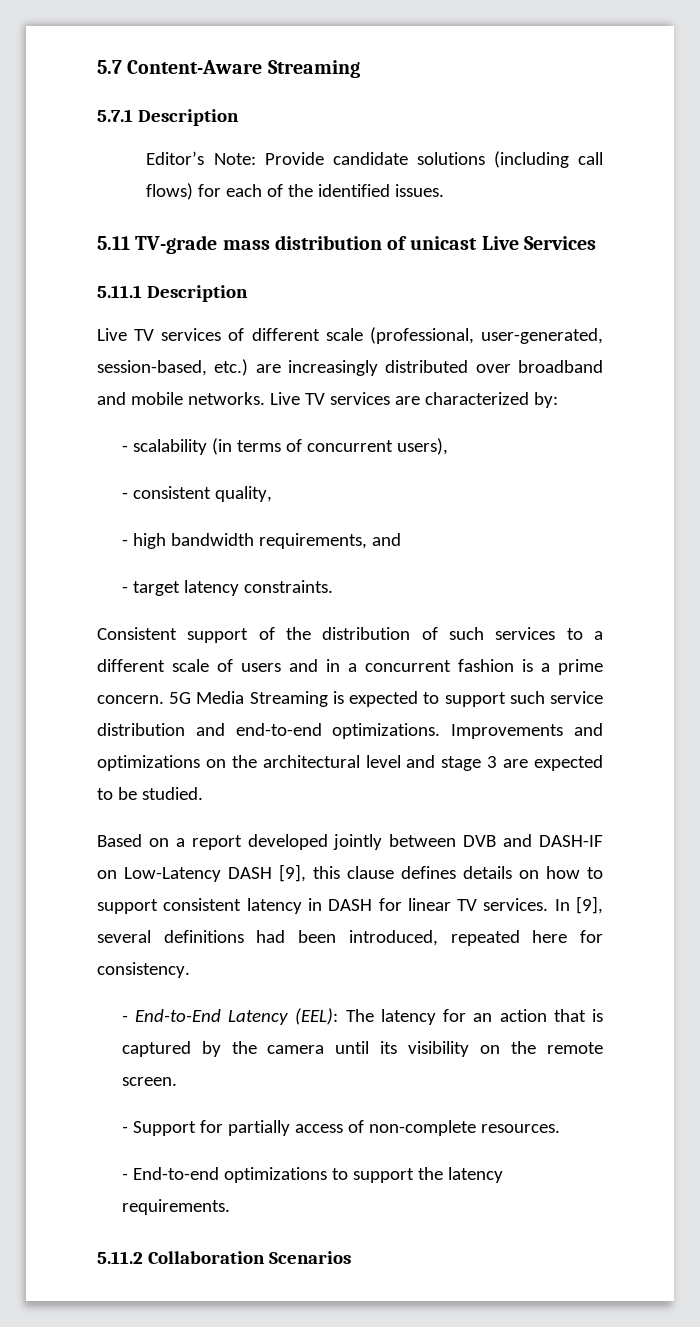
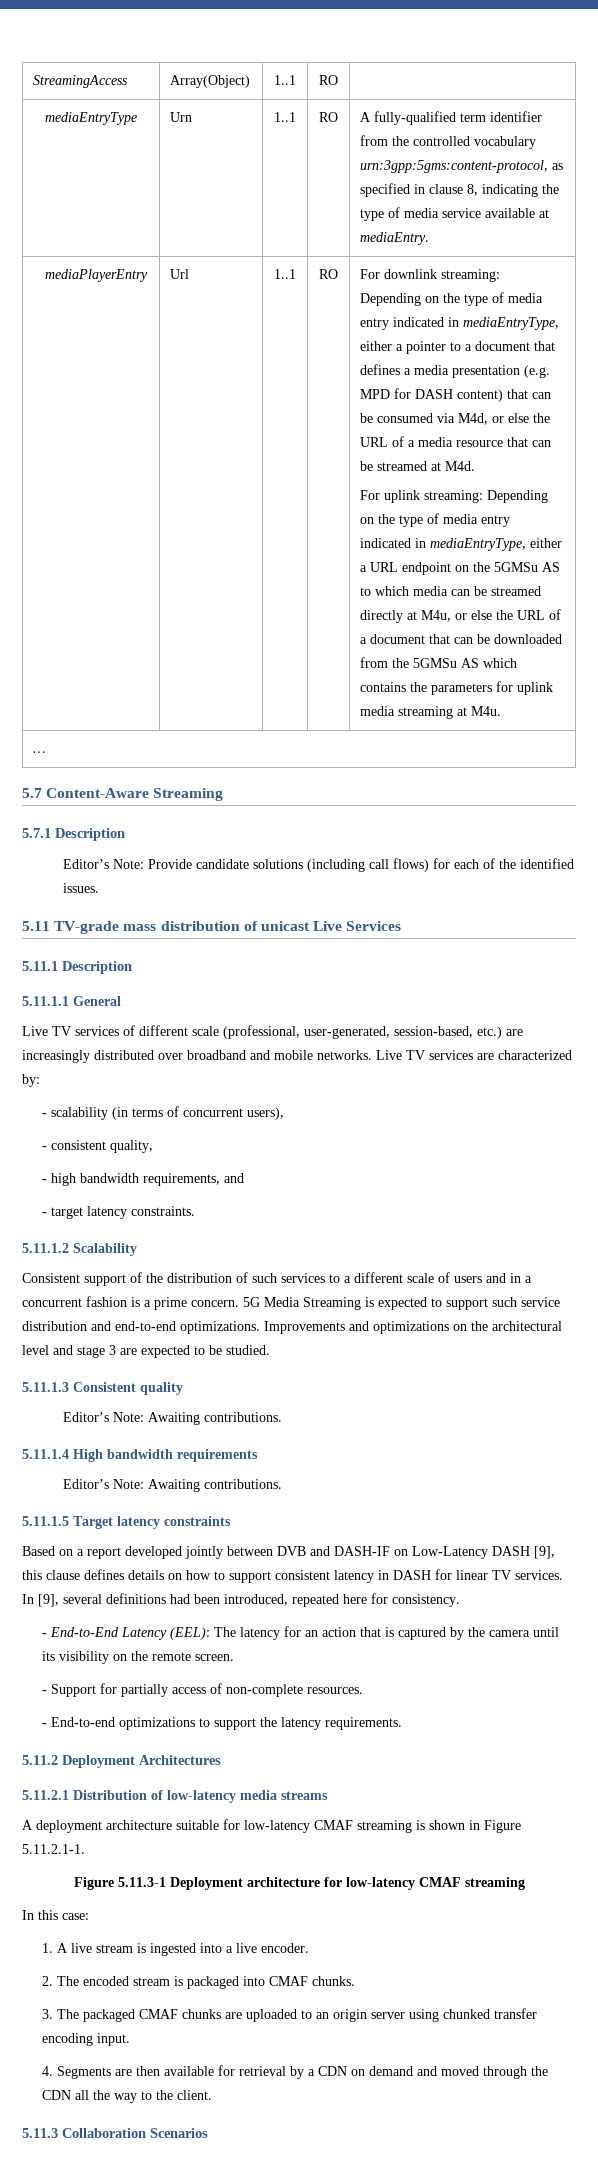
(97, 67) none -> [33,75,129,88] [170,75,251,88] [274,75,296,85] [319,75,338,85] [45,112,138,125] [170,112,193,122] [274,112,296,122] [319,112,338,122] [360,111,543,125] [360,135,537,149] [360,160,564,173] [360,183,560,197] [360,207,550,221] [360,232,430,245] [45,269,149,282] [170,269,190,279] [274,269,296,279] [319,269,338,279] [360,269,501,282] [360,292,544,306] [360,317,560,330] [360,341,556,354] [360,364,551,378] [360,388,552,402] [360,413,551,425] [360,436,552,447] [360,461,476,471] [360,490,549,503] [360,513,511,527] [360,538,563,551] [360,562,561,575] [360,586,542,596] [360,609,562,623] [360,634,563,644] [360,657,518,668] [360,681,554,695] [360,706,502,719] [33,751,46,753] StreamingAccess | Array(Object) | 1..1 | RO | // mediaEntryType | Urn | 1..1 | RO | A fully-qualified term identifier from the controlled vocabulary urn:3gpp:5gms:content-protocol, as specified in clause 8, indicating the type of media service available at mediaEntry. // mediaPlayerEntry | Url | 1..1 | RO | For downlink streaming: Depending on the type of media entry indicated in mediaEntryType, either a pointer to a document that defines a media presentation (e.g. MPD for DASH content) that can be consumed via M4d, or else the URL of a media resource that can be streamed at M4d. // For uplink streaming: Depending on the type of media entry indicated in mediaEntryType, either a URL endpoint on the 5GMSu AS to which media can be streamed directly at M4u, or else the URL of a document that can be downloaded from the 5GMSu AS which contains the parameters for uplink media streaming at M4u. // … //
(248, 293) none -> [22,996,121,1006] // 5.11.1.1 General
(333, 586) none -> [22,1243,137,1256] // 5.11.1.2 Scalability
(203, 793) none -> [22,1382,183,1395] [62,1412,282,1425] [22,1449,258,1462] [62,1479,282,1492] [22,1516,231,1529] // 5.11.1.3 Consistent quality // Editor’s Note: Awaiting contributions. // 5.11.1.4 High bandwidth requirements // Editor’s Note: Awaiting contributions. // 5.11.1.5 Target latency constraints
(143, 1257) none -> [62,1755,221,1768] [22,1790,328,1803] [22,1819,521,1833] [22,1844,85,1854] [73,1877,525,1890] [22,1910,89,1920] [42,1943,310,1956] [42,1976,356,1989] [42,2008,538,2022] [42,2033,131,2046] [42,2065,549,2079] [42,2090,213,2103] [22,2128,58,2138] Deployment Architectures // 5.11.2.1 Distribution of low-latency media streams // A deployment architecture suitable for low-latency CMAF streaming is shown in Figure 5.11.2.1-1. // Figure 5.11.3-1 Deployment architecture for low-latency CMAF streaming // In this case: // 1. A live stream is ingested into a live encoder. // 2. The encoded stream is packaged into CMAF chunks. // 3. The packaged CMAF chunks are uploaded to an origin server using chunked transfer encoding input. // 4. Segments are then available for retrieval by a CDN on demand and moved through the CDN all the way to the client. // 5.11.3

